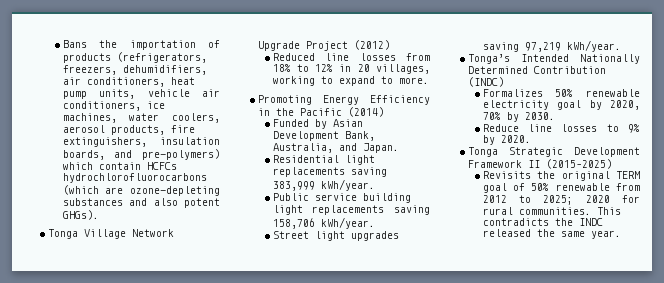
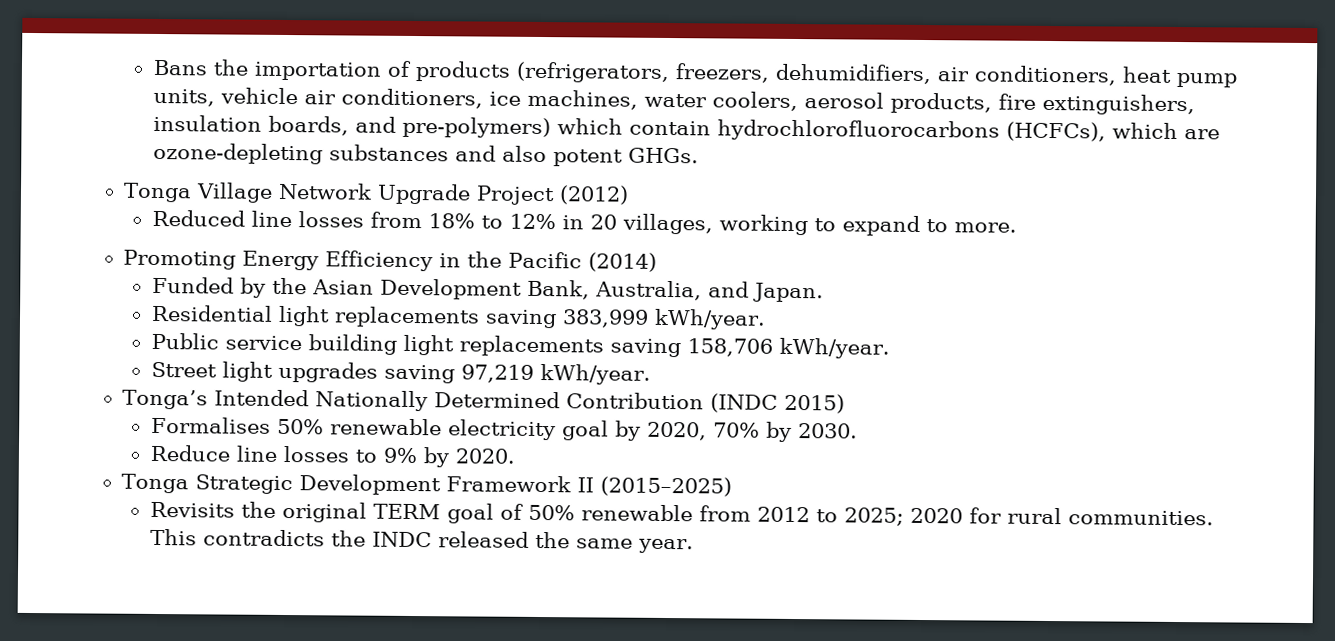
[146,162,177,170] [62,173,207,183] [62,185,99,195] HCFCs hydrochlorofluorocarbons (which -> [716,119,1178,142] hydrochlorofluorocarbons (HCFCs), which
[62,210,99,220] GHGs). -> [627,147,699,164] GHGs.
(327, 124) none -> [271,277,307,295] the
[468,77,505,87] [482,89,543,97] (INDC) // Formalizes -> [710,393,846,414] [150,416,271,434] (INDC 2015) // Formalises

